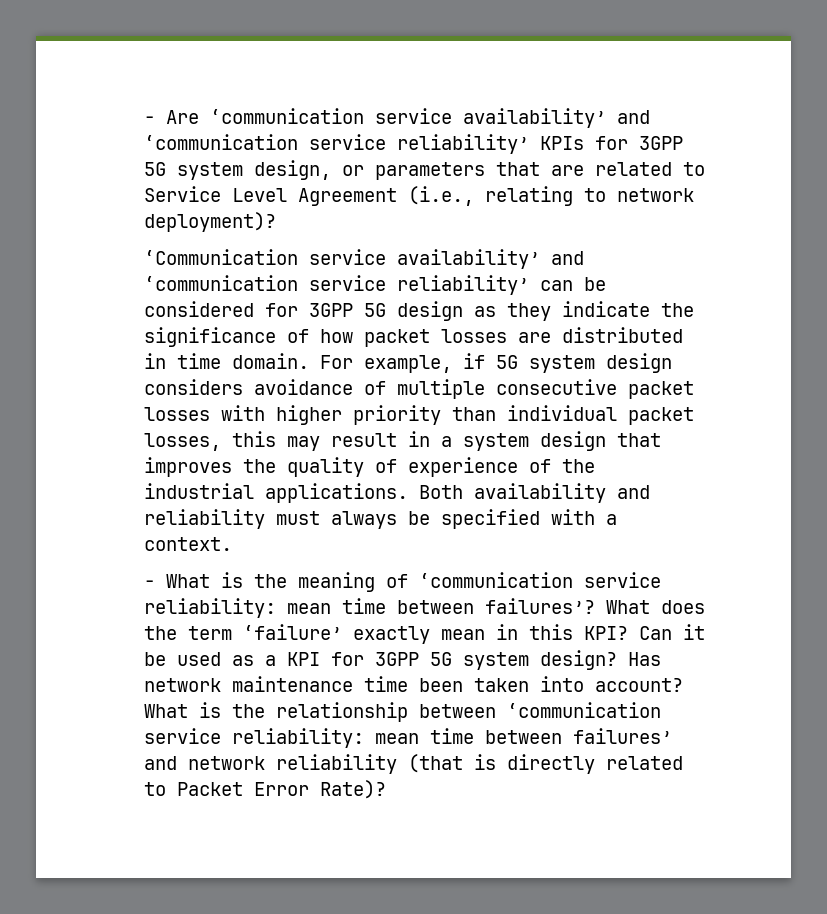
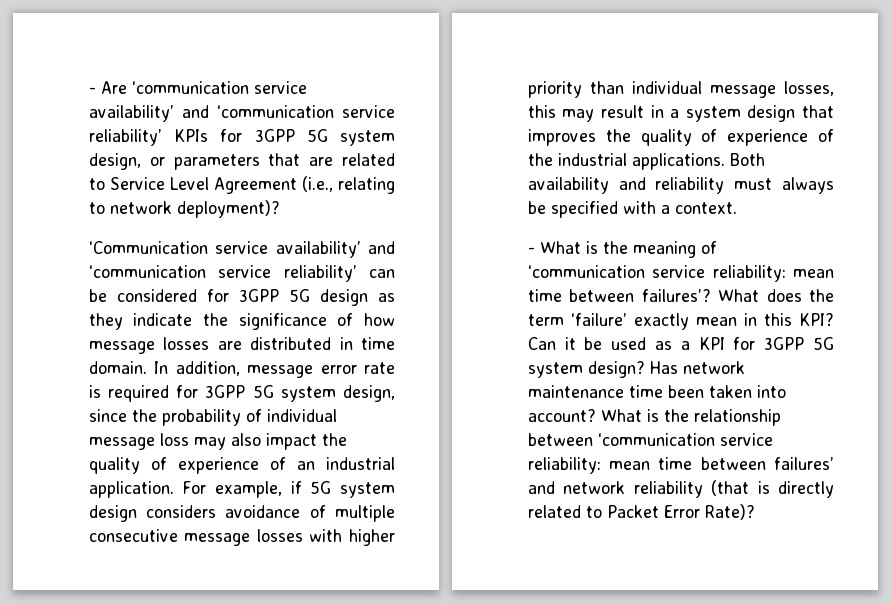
[364,329,431,347] packet -> [88,341,155,354] message
(310, 361) none -> [154,361,395,378] [88,385,396,402] [88,409,337,426] [88,433,347,450] [88,457,395,474] [88,481,174,498] In addition, message error rate is required for 3GPP 5G system design, since the probability of individual message loss may also impact the quality of experience of an industrial application.
[628,381,695,399] packet -> [184,533,251,546] message
[628,407,695,425] packet -> [709,85,776,98] message

